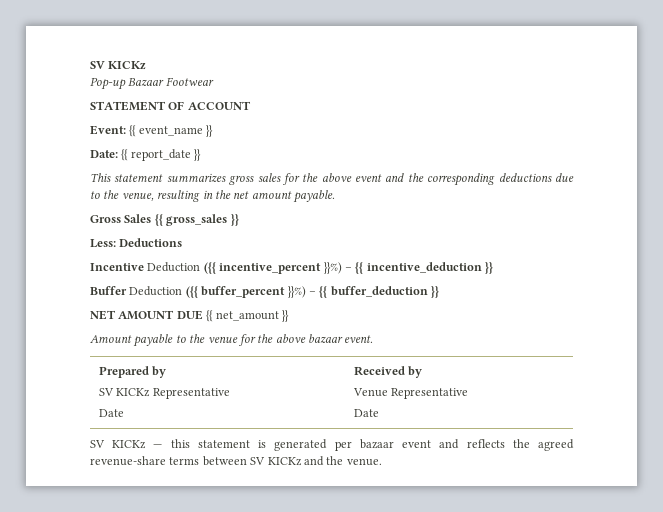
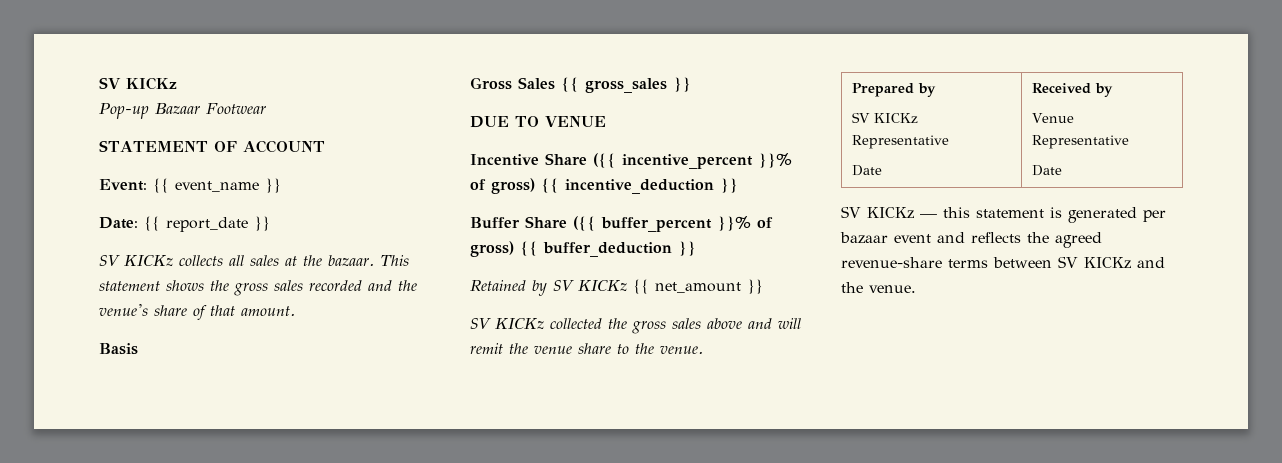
[90,173,574,186] [90,190,335,203] This statement summarizes gross sales for the above event and the corresponding deductions due to the venue, resulting in the net amount payable. -> [99,255,409,266] [99,280,417,296] [99,304,295,320] [99,343,138,355] SV KICKz collects all sales at the bazaar. This statement shows the gross sales recorded and the venue's share of that amount. // Basis
[90,238,183,248] Less: Deductions -> [470,116,606,128] DUE TO VENUE
[147,262,201,272] Deduction -> [545,153,587,165] Share
[323,262,352,274] }}%) − -> [758,153,792,168] [470,178,535,194] }}% of gross)
[129,286,183,296] Deduction -> [525,216,567,228] Share
[287,286,316,298] }}%) − -> [717,216,773,231] [470,241,514,257] }}% of gross)
[90,310,203,320] NET AMOUNT DUE -> [470,280,627,296] Retained by SV KICKz
[90,334,374,347] Amount payable to the venue for the above bazaar event. -> [470,318,801,334] [470,343,703,354] SV KICKz collected the gross sales above and will remit the venue share to the venue.

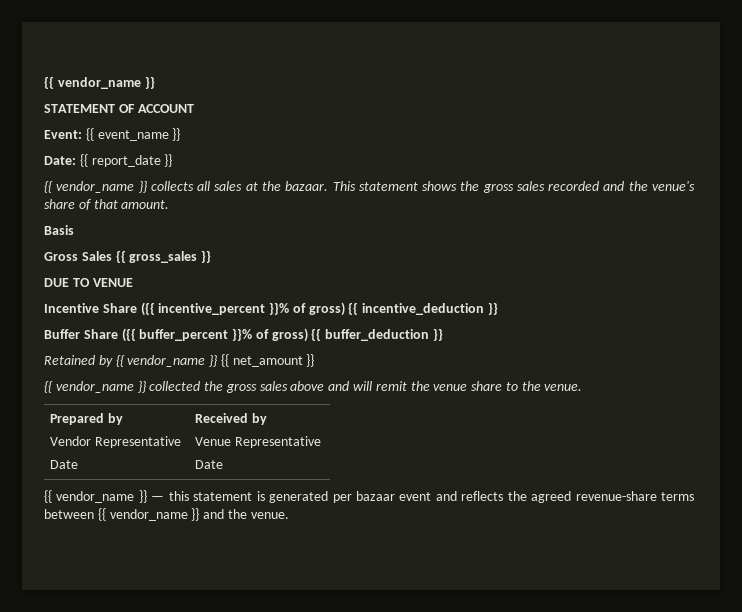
[99,77,177,90] [99,103,266,119] SV KICKz // Pop-up Bazaar Footwear -> [44,76,155,89] {{ vendor_name }}
[99,255,173,266] SV KICKz -> [44,181,147,193] {{ vendor_name }}
[553,280,627,291] SV KICKz -> [115,355,218,367] {{ vendor_name }}
[470,318,544,329] SV KICKz -> [44,381,146,393] {{ vendor_name }}
[851,112,918,124] SV KICKz -> [50,436,92,446] Vendor
[841,206,914,219] SV KICKz -> [44,490,147,503] {{ vendor_name }}
[1058,256,1131,269] SV KICKz -> [97,508,200,521] {{ vendor_name }}

